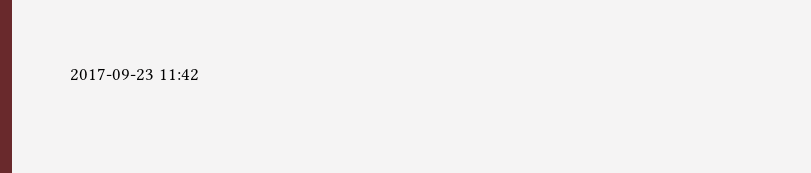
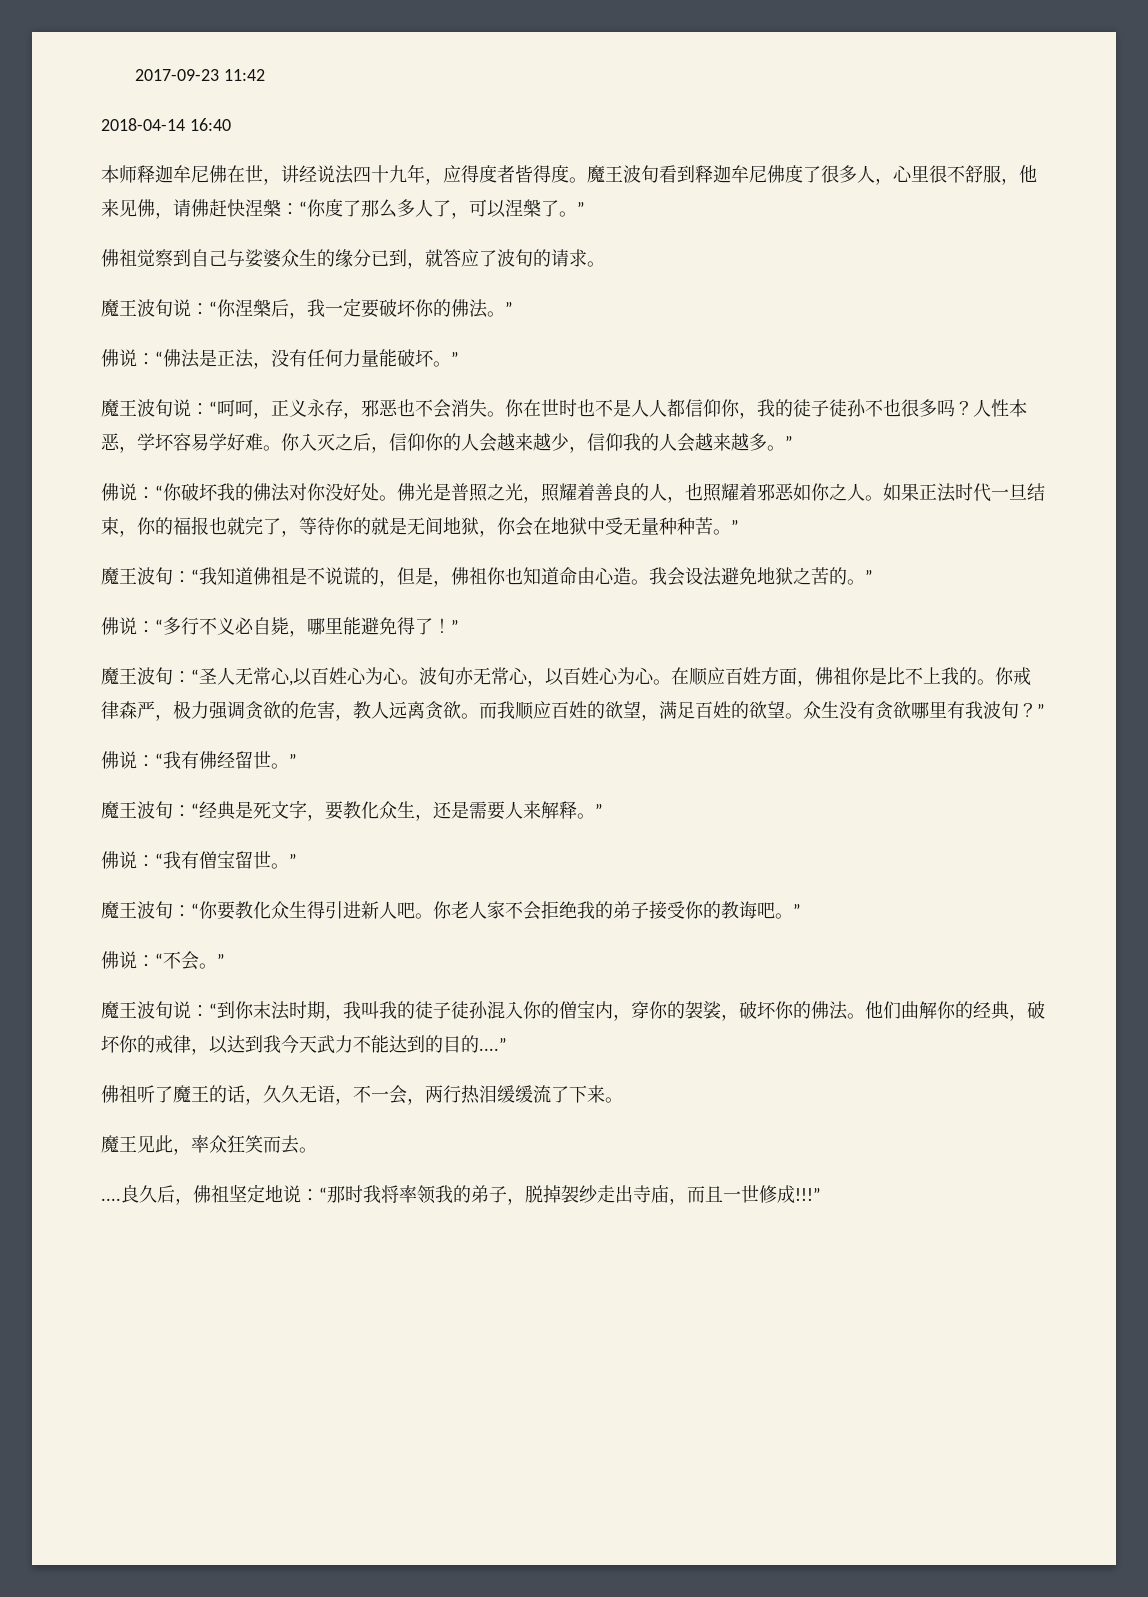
(200, 75) none -> [101,118,231,131] [101,164,1037,185] [101,199,585,219] [101,249,605,269] [101,298,513,319] [101,349,459,369] [101,399,1027,419] [101,433,793,453] [101,483,1045,503] [101,516,739,537] [101,567,873,587] [101,617,459,637] [101,667,1031,687] [101,700,1045,721] [101,751,297,769] [101,800,603,821] [101,850,297,869] [101,901,801,920] [101,951,225,970] [101,1000,1045,1021] [101,1035,507,1055] [101,1085,623,1105] [101,1135,317,1155] [101,1184,821,1205] // 2018-04-14 16:40 // 本师释迦牟尼佛在世，讲经说法四十九年，应得度者皆得度。魔王波旬看到释迦牟尼佛度了很多人，心里很不舒服，他来见佛，请佛赶快涅槃：“你度了那么多人了，可以涅槃了。” // 佛祖觉察到自己与娑婆众生的缘分已到，就答应了波旬的请求。 // 魔王波旬说：“你涅槃后，我一定要破坏你的佛法。” // 佛说：“佛法是正法，没有任何力量能破坏。” // 魔王波旬说：“呵呵，正义永存，邪恶也不会消失。你在世时也不是人人都信仰你，我的徒子徒孙不也很多吗？人性本恶，学坏容易学好难。你入灭之后，信仰你的人会越来越少，信仰我的人会越来越多。” // 佛说：“你破坏我的佛法对你没好处。佛光是普照之光，照耀着善良的人，也照耀着邪恶如你之人。如果正法时代一旦结束，你的福报也就完了，等待你的就是无间地狱，你会在地狱中受无量种种苦。” // 魔王波旬：“我知道佛祖是不说谎的，但是，佛祖你也知道命由心造。我会设法避免地狱之苦的。” // 佛说：“多行不义必自毙，哪里能避免得了！” // 魔王波旬：“圣人无常心,以百姓心为心。波旬亦无常心，以百姓心为心。在顺应百姓方面，佛祖你是比不上我的。你戒律森严，极力强调贪欲的危害，教人远离贪欲。而我顺应百姓的欲望，满足百姓的欲望。众生没有贪欲哪里有我波旬？” // 佛说：“我有佛经留世。” // 魔王波旬：“经典是死文字，要教化众生，还是需要人来解释。” // 佛说：“我有僧宝留世。” // 魔王波旬：“你要教化众生得引进新人吧。你老人家不会拒绝我的弟子接受你的教诲吧。” // 佛说：“不会。” // 魔王波旬说：“到你末法时期，我叫我的徒子徒孙混入你的僧宝内，穿你的袈裟，破坏你的佛法。他们曲解你的经典，破坏你的戒律，以达到我今天武力不能达到的目的....” // 佛祖听了魔王的话，久久无语，不一会，两行热泪缓缓流了下来。 // 魔王见此，率众狂笑而去。 // ....良久后，佛祖坚定地说：“那时我将率领我的弟子，脱掉袈纱走出寺庙，而且一世修成!!!”

